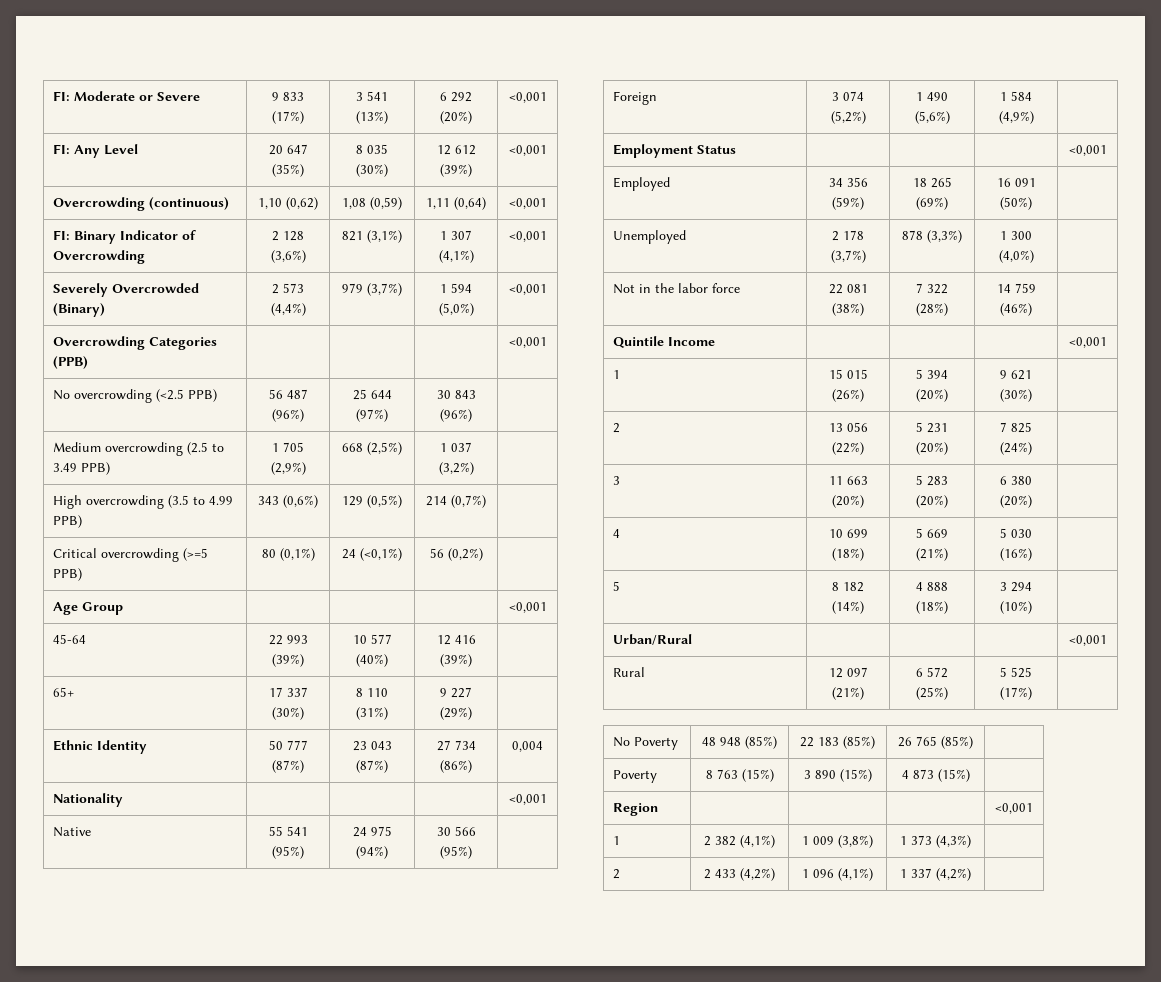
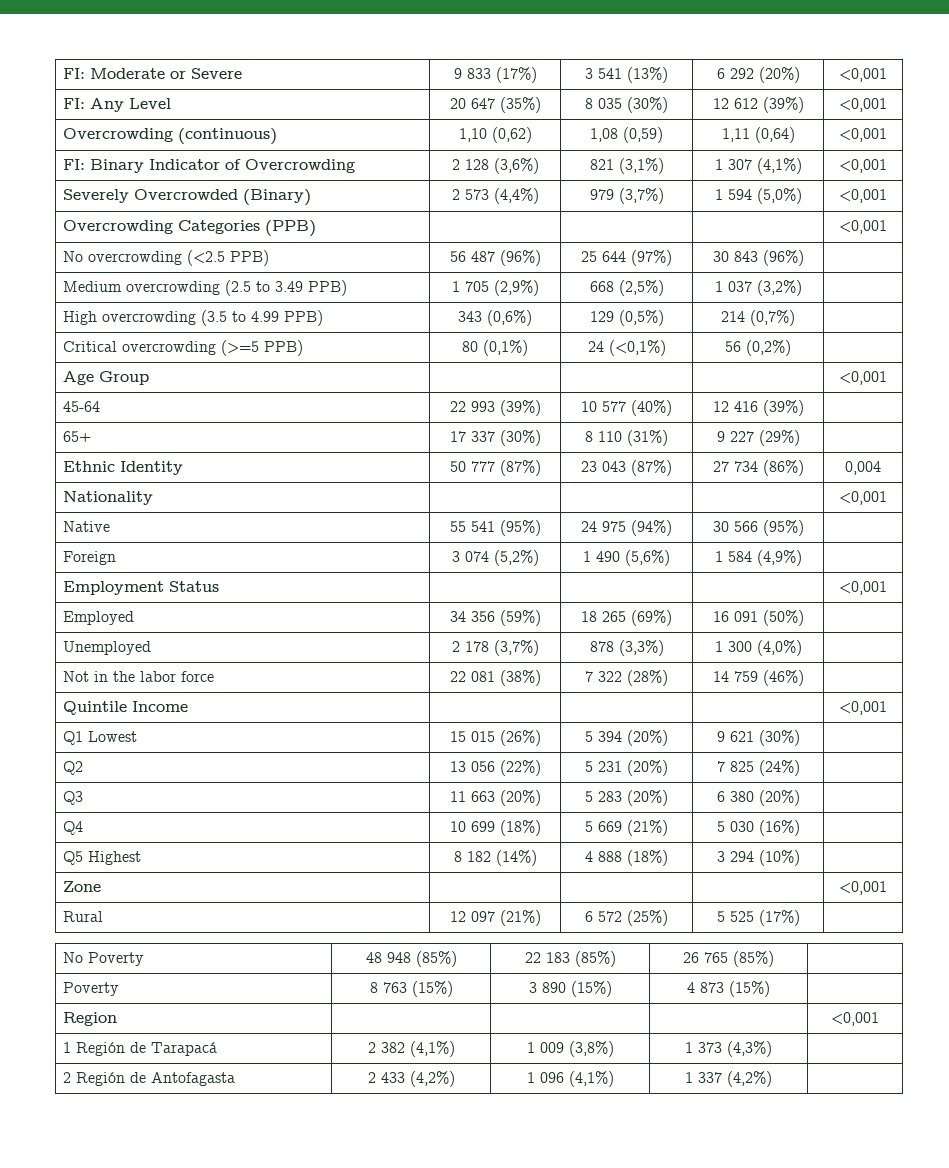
[613,370,621,379] 1 -> [63,731,138,745] Q1 Lowest
[613,423,621,433] 2 -> [63,761,84,775] Q2
[613,476,621,485] 3 -> [63,791,84,805] Q3
[613,529,621,538] 4 -> [63,821,84,835] Q4
[613,581,621,591] 5 -> [63,851,142,865] Q5 Highest
[613,634,693,645] Urban/Rural -> [63,881,102,892] Zone
(621, 840) none -> [76,1042,218,1056] Región de Tarapacá
(621, 874) none -> [76,1072,236,1086] Región de Antofagasta

